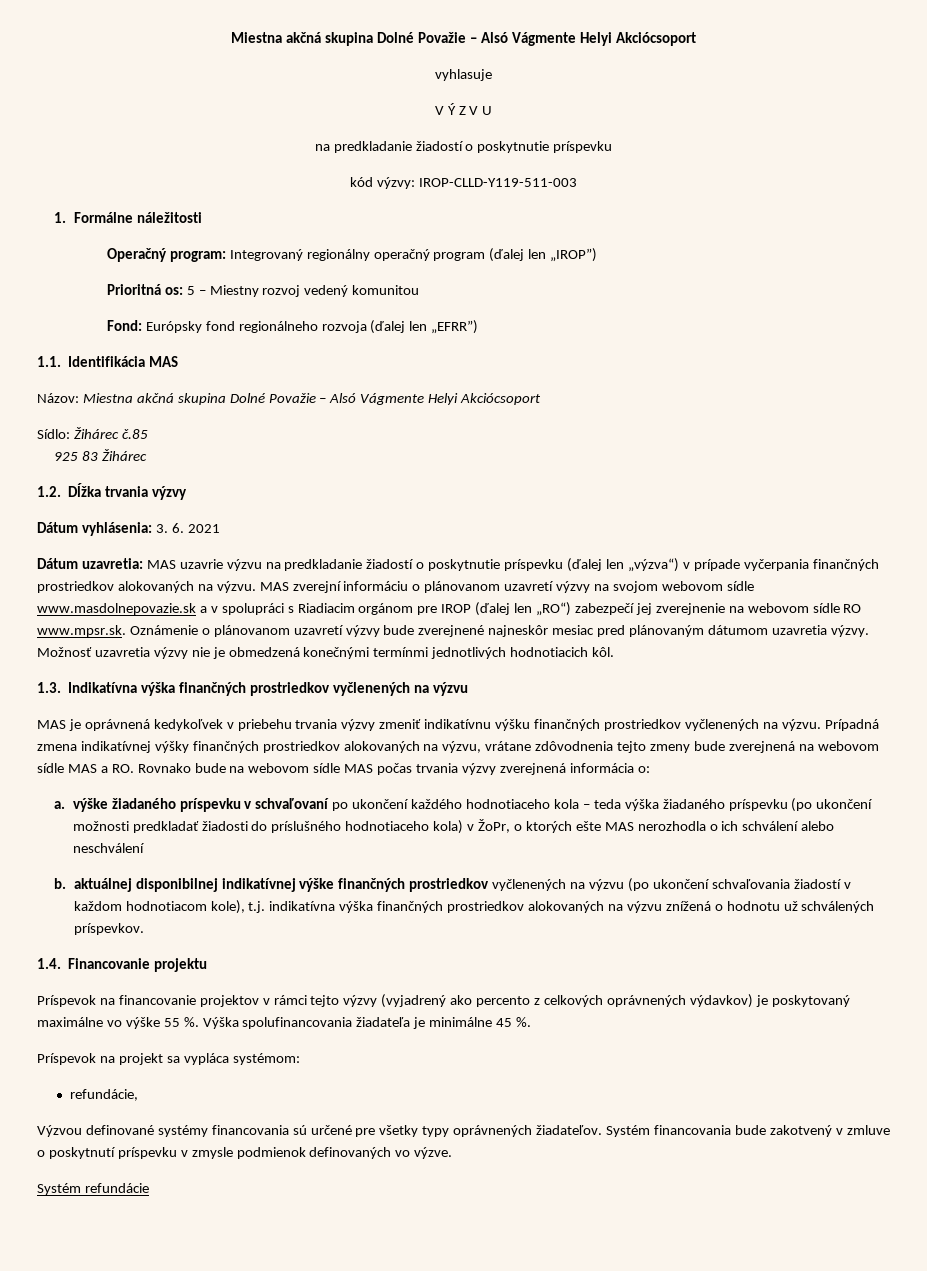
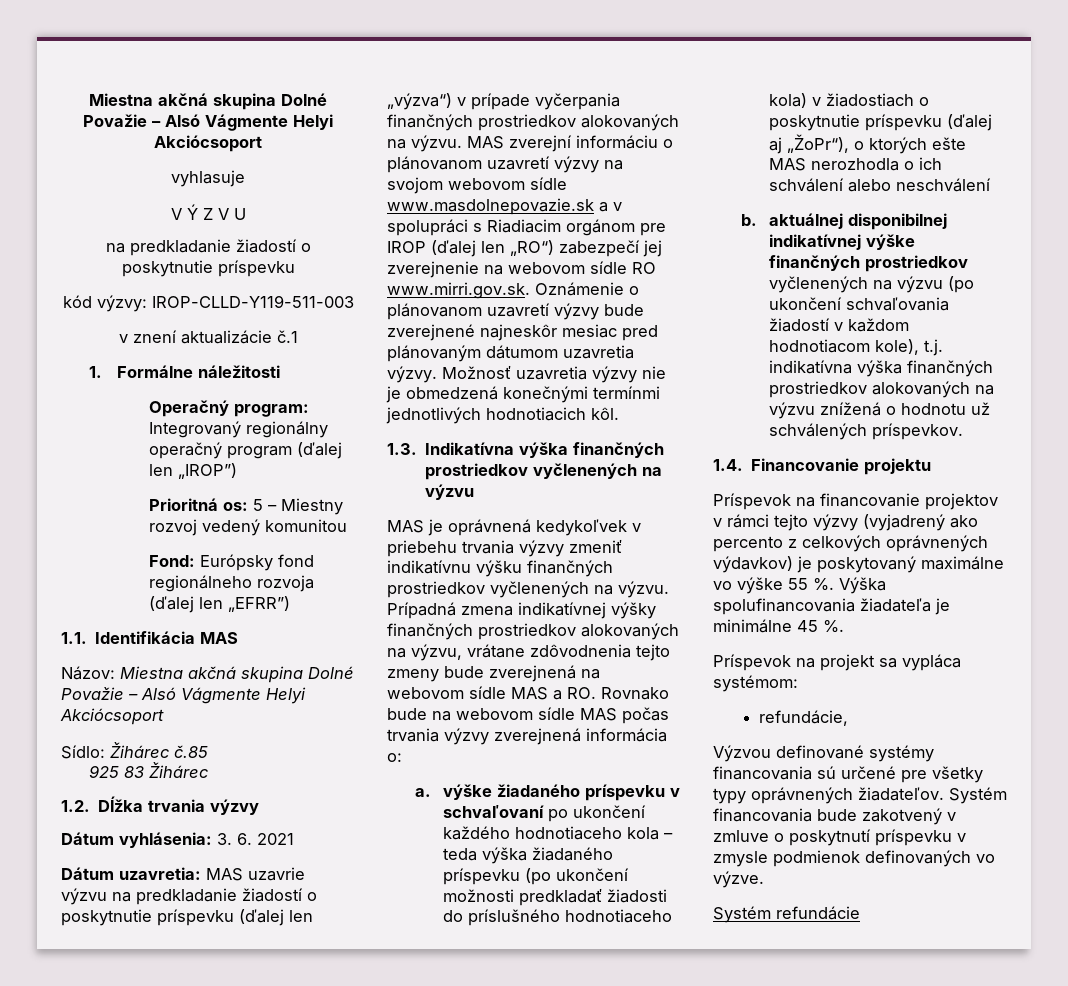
(577, 182) none -> [118,330,298,344] // v znení aktualizácie č.1
[37,625,126,637] www.mpsr.sk. -> [387,282,530,299] www.mirri.gov.sk.
[478,819,511,833] ŽoPr, -> [826,93,930,107] [769,114,993,131] [769,134,850,154] žiadostiach o poskytnutie príspevku (ďalej aj „ŽoPr“),

